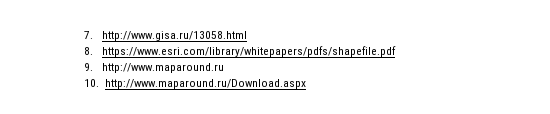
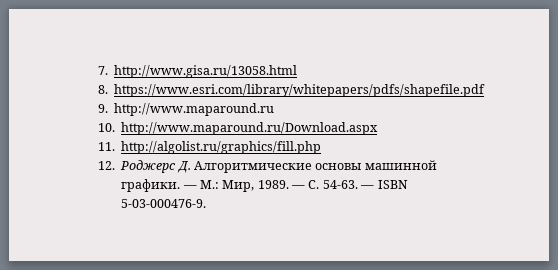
(306, 84) none -> [97,141,322,154] [97,160,437,173] [121,179,408,192] [121,199,207,208] // 11. http://algolist.ru/graphics/fill.php // 12. Роджерс Д. Алгоритмические основы машинной графики. — М.: Мир, 1989. — С. 54-63. — ISBN 5-03-000476-9.

